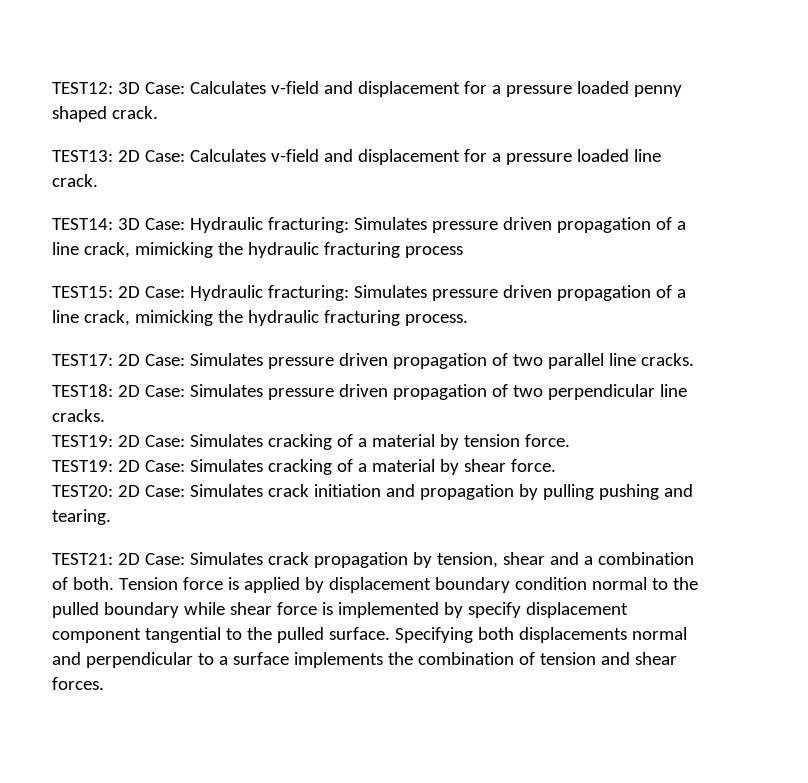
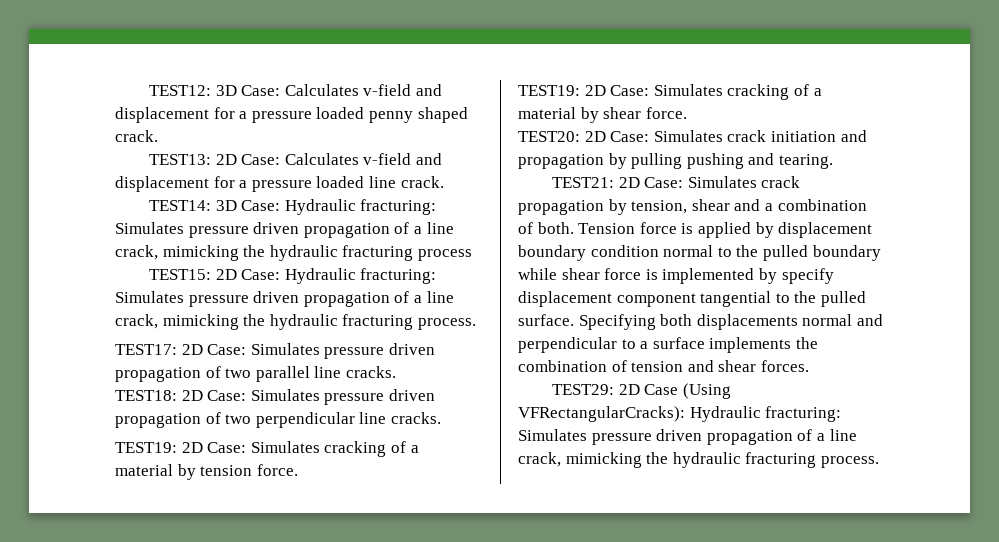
(104, 683) none -> [551,383,731,399] [518,406,842,422] [518,429,857,445] [518,452,879,468] // TEST29: 2D Case (Using VFRectangularCracks): Hydraulic fracturing: Simulates pressure driven propagation of a line crack, mimicking the hydraulic fracturing process.

